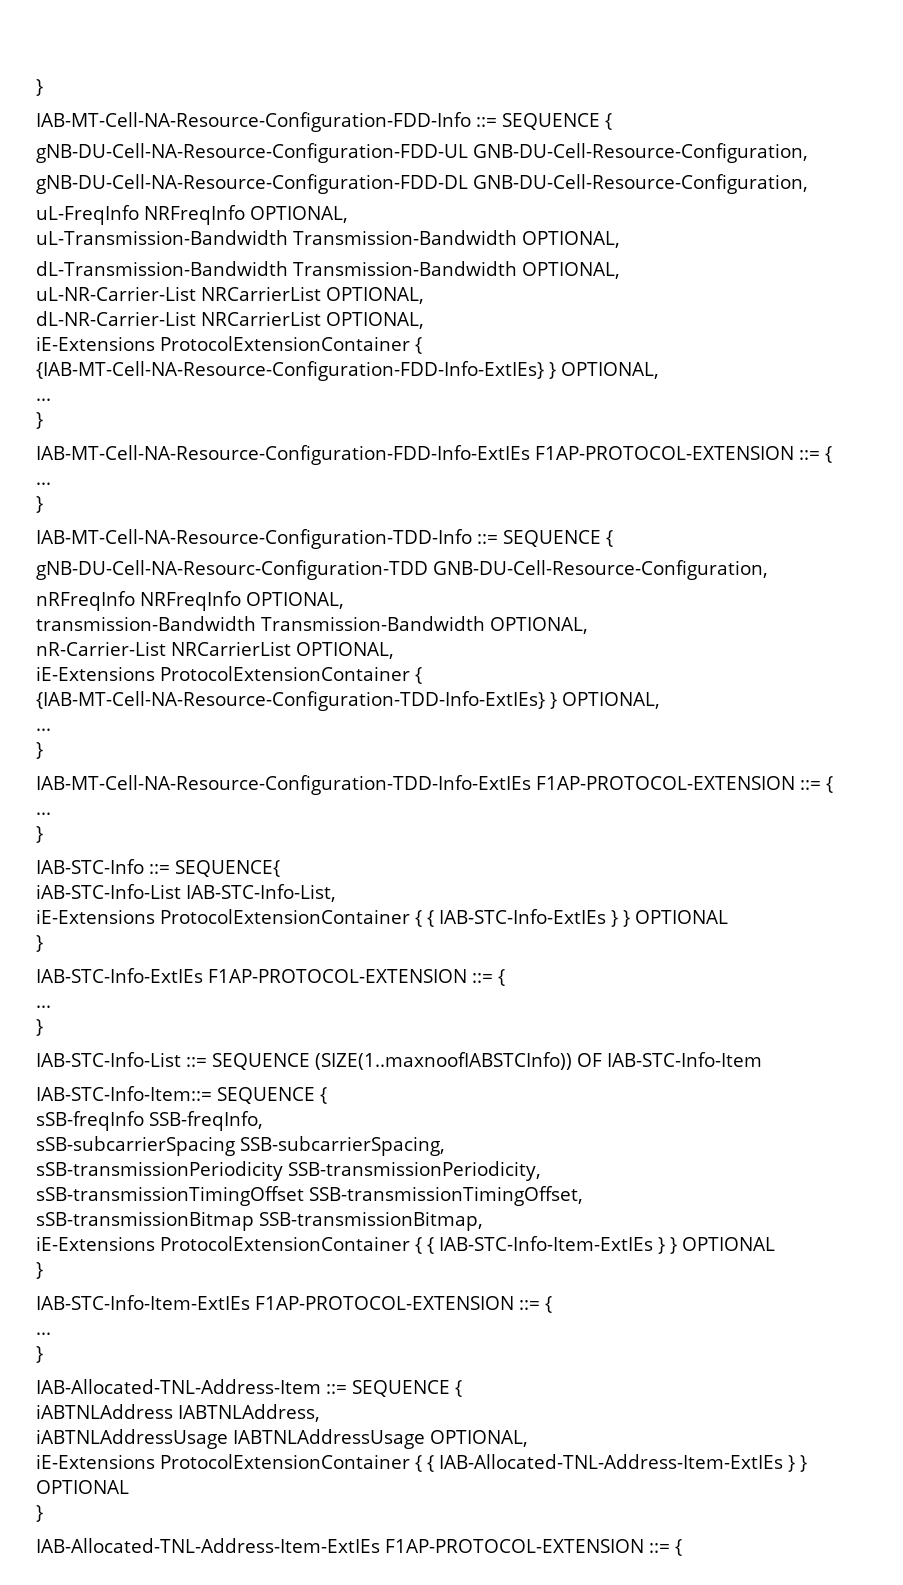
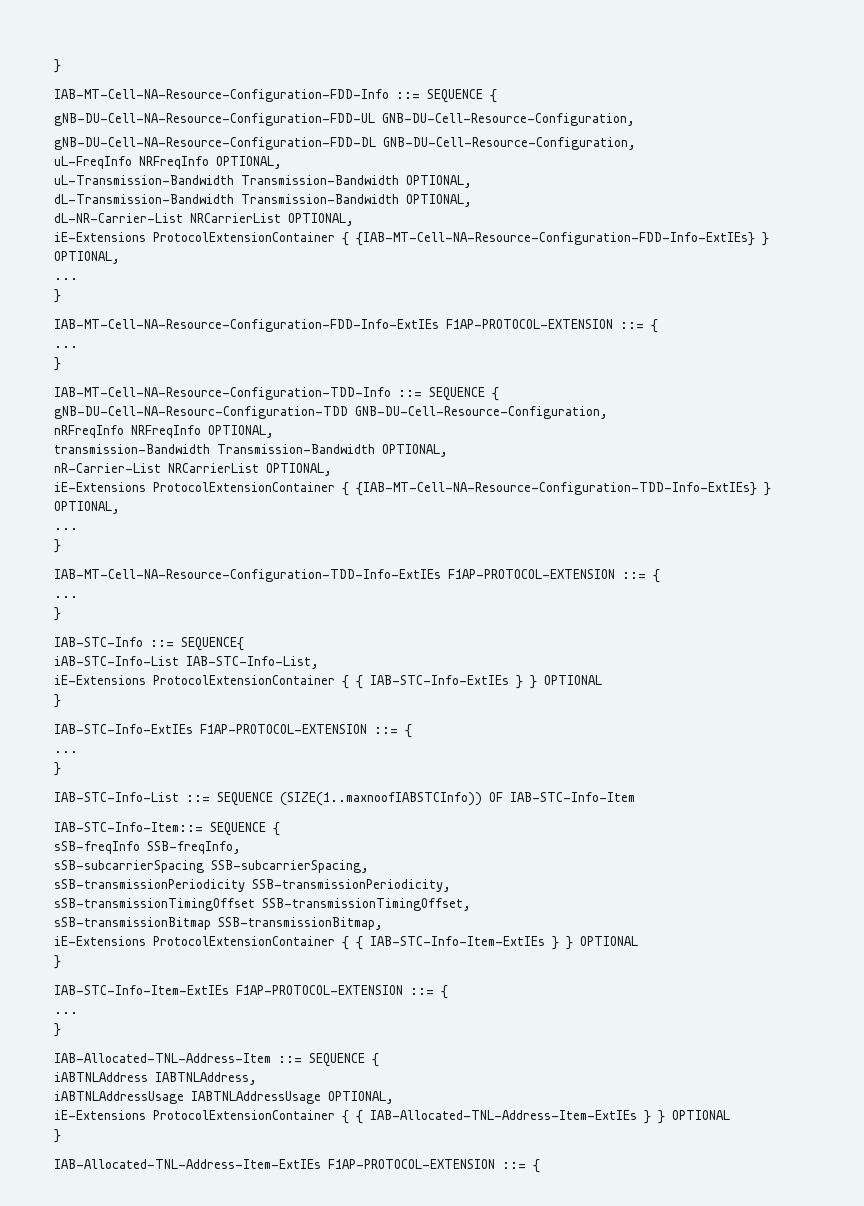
[36,286,424,304] // uL-NR-Carrier-List NRCarrierList OPTIONAL, -> (472, 200) none

